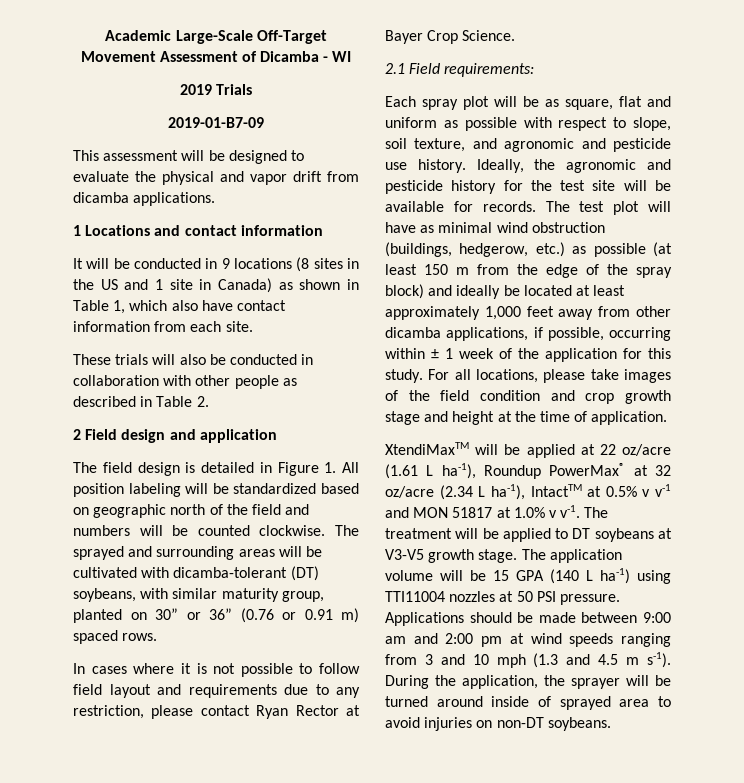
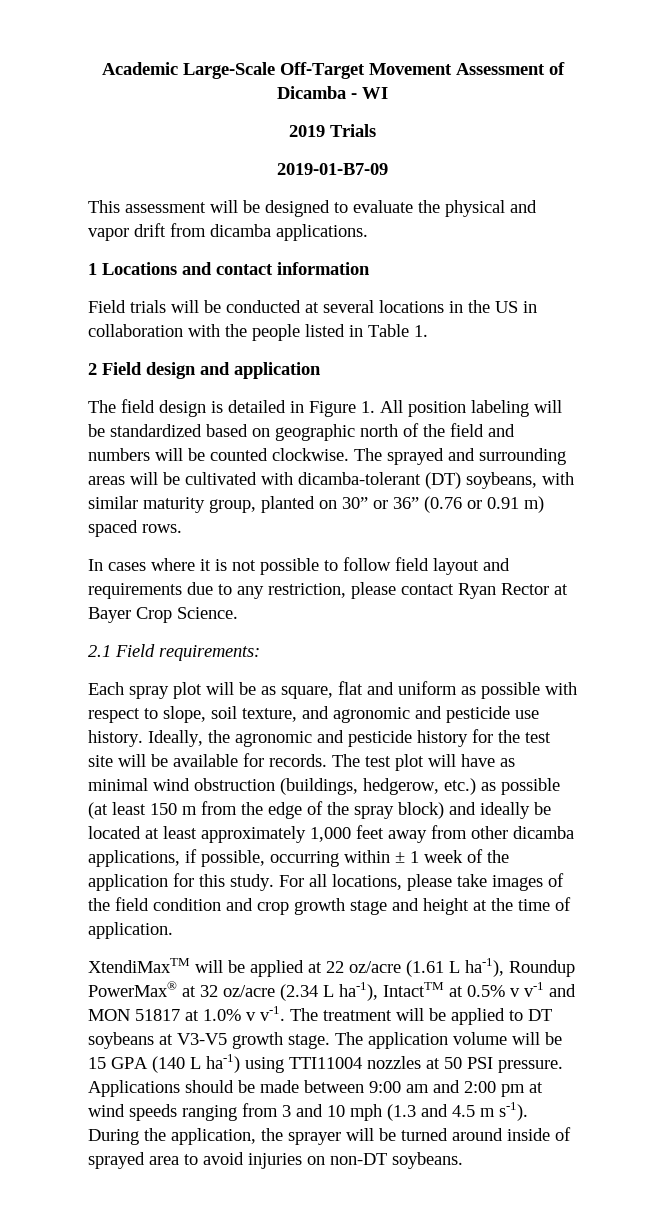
[73,258,83,269] It -> [88,300,166,313] Field trials
[205,257,359,272] [73,278,359,293] [73,300,286,314] [73,321,253,332] [73,354,314,365] [73,375,297,389] [73,396,209,407] in 9 locations (8 sites in the US and 1 site in Canada) as shown in Table 1, which also have contact information from each site. // These trials will also be conducted in collaboration with other people as described in Table 2. -> [305,300,537,313] [88,324,428,341] at several locations in the US in collaboration with the people listed in Table 1.

